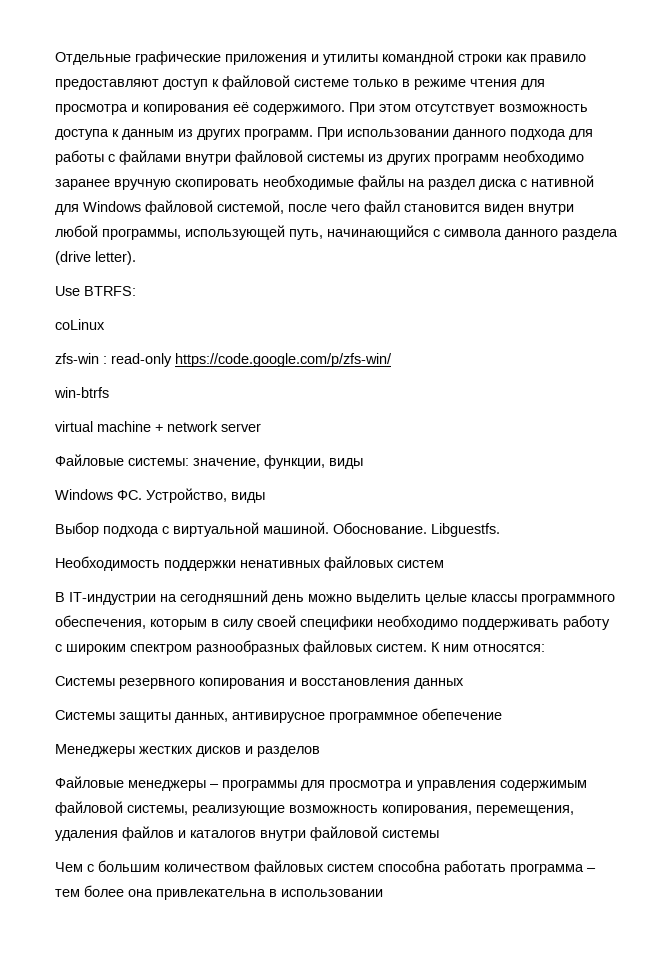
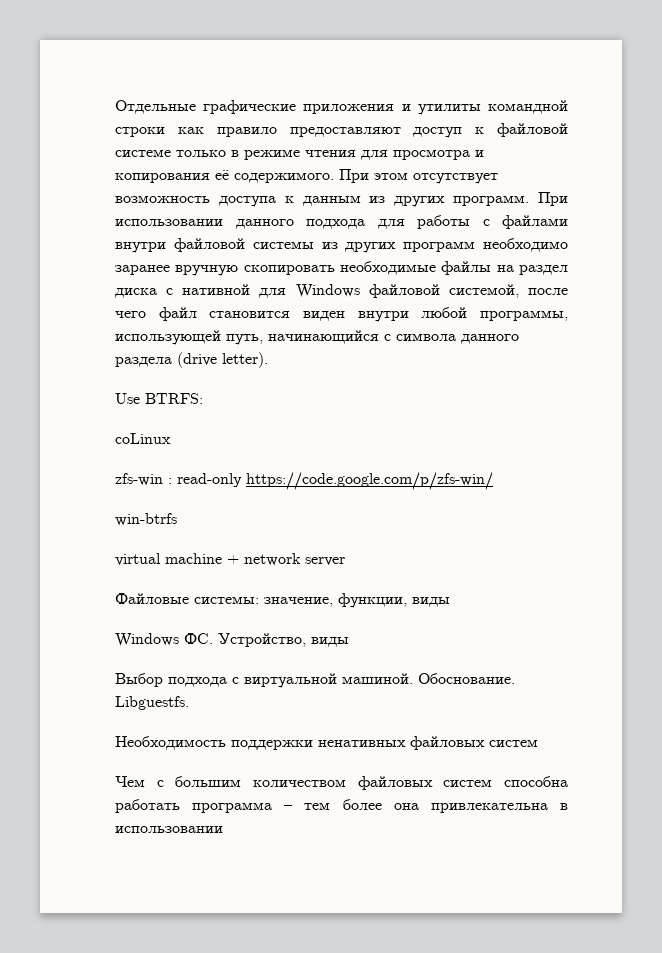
[55,590,615,605] [55,615,610,630] [55,640,545,655] [55,676,464,689] [55,708,502,723] [55,744,320,757] [55,776,587,791] [55,801,574,816] [55,826,439,841] // В IT-индустрии на сегодняшний день можно выделить целые классы программного обеспечения, которым в силу своей специфики необходимо поддерживать работу с широким спектром разнообразных файловых систем. К ним относятся: // Системы резервного копирования и восстановления данных // Системы защиты данных, антивирусное программное обепечение // Менеджеры жестких дисков и разделов // Файловые менеджеры – программы для просмотра и управления содержимым файловой системы, реализующие возможность копирования, перемещения, удаления файлов и каталогов внутри файловой системы -> (538, 743) none

